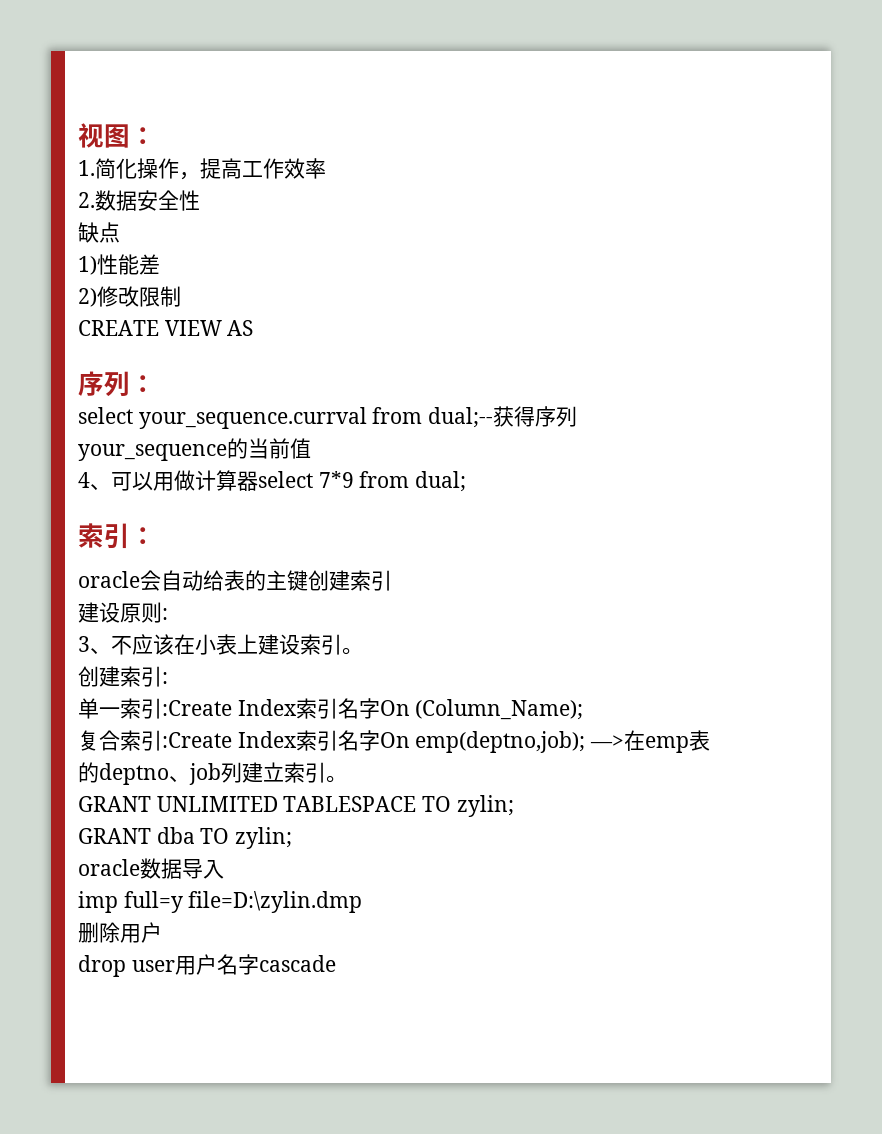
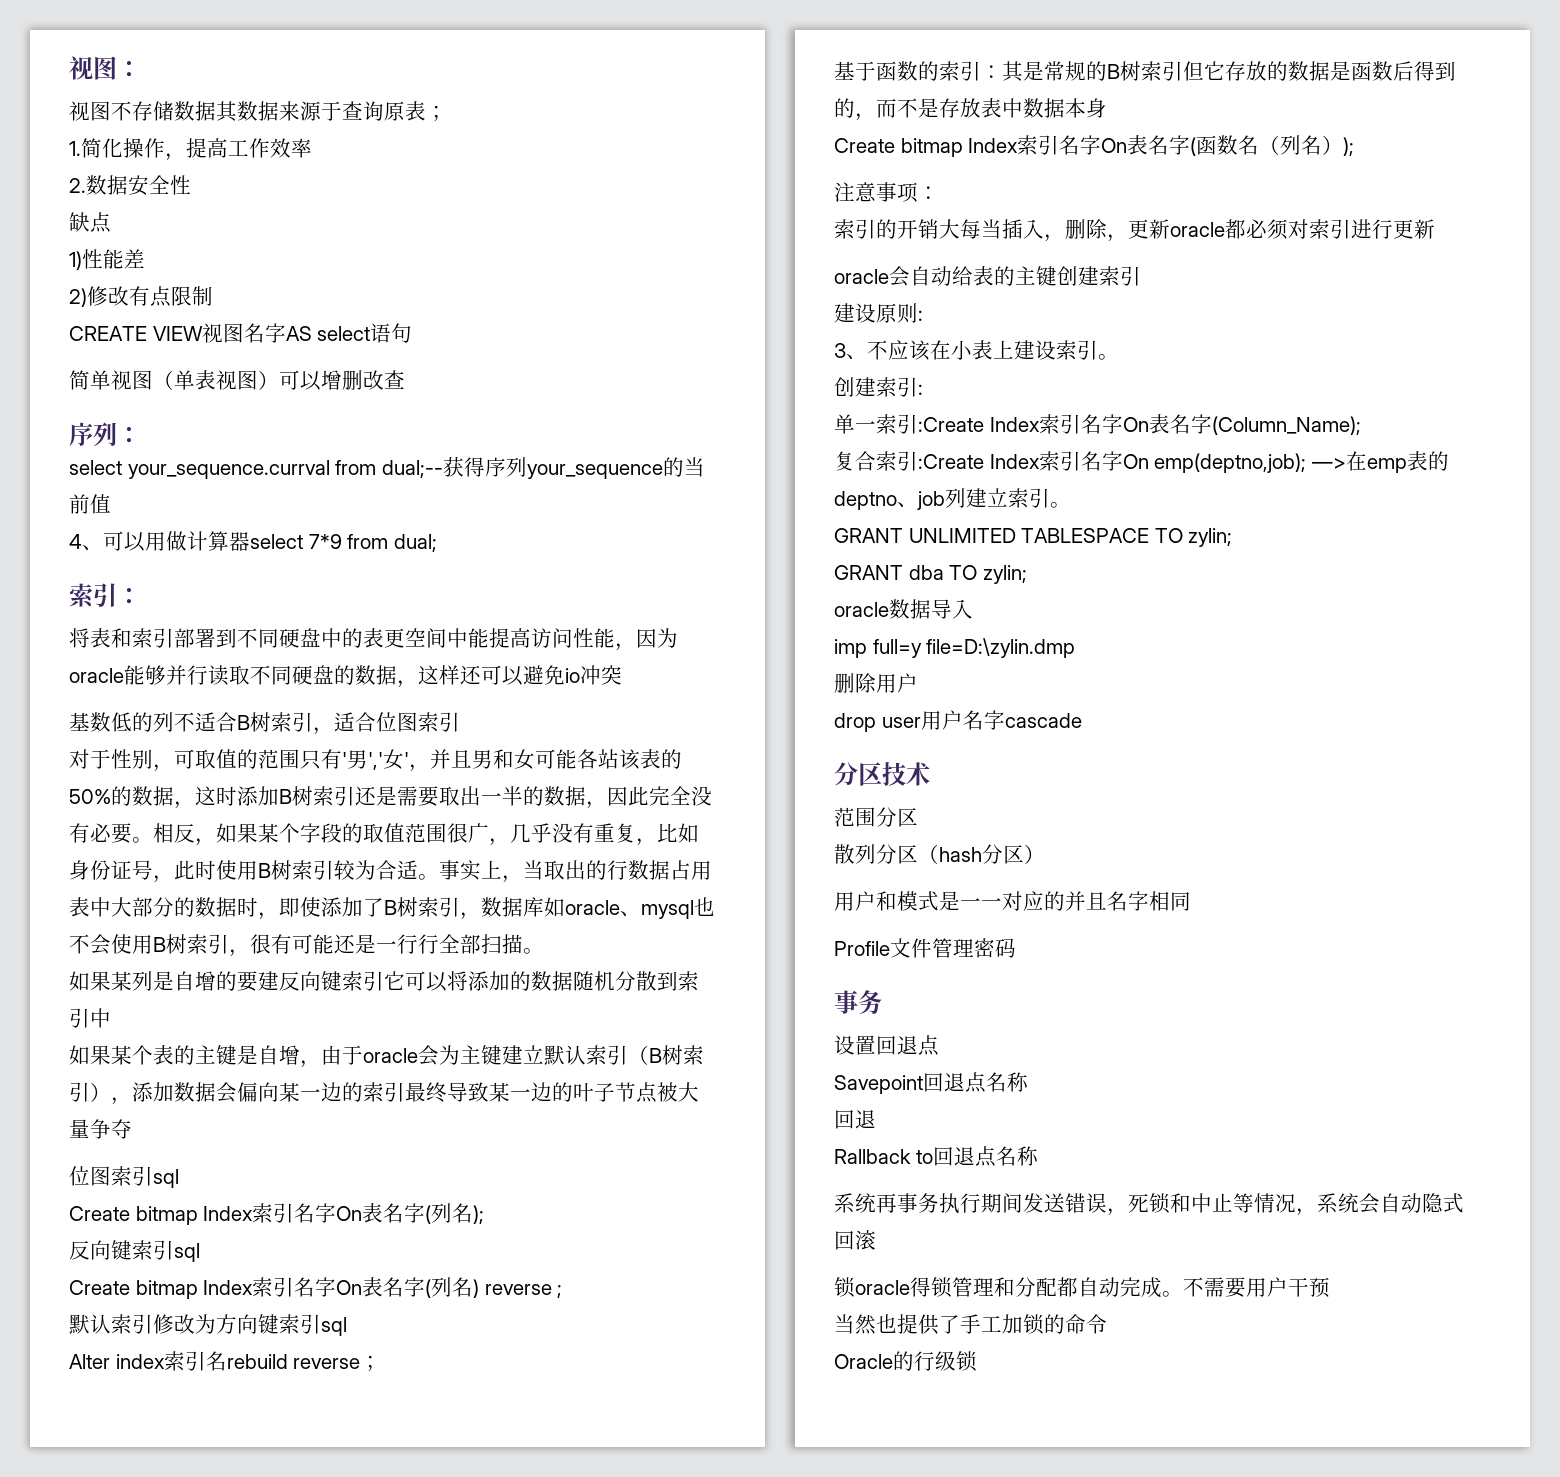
(156, 136) none -> [69,101,447,122] // 视图不存储数据其数据来源于查询原表；
(139, 296) none -> [129,286,171,307] 有点
(222, 328) none -> [201,323,286,343] 视图名字
(254, 328) none -> [317,323,413,343] [69,370,405,391] select语句 // 简单视图（单表视图）可以增删改查
(156, 536) none -> [69,628,678,651] [69,665,622,688] [69,712,460,735] [69,749,682,772] [69,786,712,809] [69,823,699,846] [69,860,712,883] [69,897,715,920] [69,934,544,957] [69,971,699,992] [69,1008,111,1028] [69,1045,704,1068] [69,1082,699,1105] [69,1119,132,1139] [69,1166,179,1188] [69,1203,485,1225] [69,1240,200,1262] [69,1277,563,1299] [69,1314,347,1336] [69,1351,382,1371] [834,61,1456,82] [834,98,1107,121] [834,135,1355,157] [834,182,939,203] [834,219,1435,242] // 将表和索引部署到不同硬盘中的表更空间中能提高访问性能，因为oracle能够并行读取不同硬盘的数据，这样还可以避免io冲突 // 基数低的列不适合B树索引，适合位图索引 // 对于性别，可取值的范围只有'男','女'，并且男和女可能各站该表的50%的数据，这时添加B树索引还是需要取出一半的数据，因此完全没有必要。相反，如果某个字段的取值范围很广，几乎没有重复，比如身份证号，此时使用B树索引较为合适。事实上，当取出的行数据占用表中大部分的数据时，即使添加了B树索引，数据库如oracle、mysql也不会使用B树索引，很有可能还是一行行全部扫描。 // 如果某列是自增的要建反向键索引它可以将添加的数据随机分散到索引中 // 如果某个表的主键是自增，由于oracle会为主键建立默认索引（B树索引），添加数据会偏向某一边的索引最终导致某一边的叶子节点被大量争夺 // 位图索引sql // Create bitmap Index索引名字On表名字(列名); // 反向键索引sql // Create bitmap Index索引名字On表名字(列名) reverse ; // 默认索引修改为方向键索引sql // Alter index索引名rebuild reverse； // 基于函数的索引：其是常规的B树索引但它存放的数据是函数后得到的，而不是存放表中数据本身 // Create bitmap Index索引名字On表名字(函数名（列名）); // 注意事项： // 索引的开销大每当插入，删除，更新oracle都必须对索引进行更新
(410, 708) none -> [1148,414,1212,434] 表名字
(336, 963) none -> [834,762,930,786] [834,807,918,827] [834,844,1045,864] [834,891,1191,911] [834,938,1016,958] [834,990,882,1015] [834,1035,939,1056] [834,1072,1028,1094] [834,1110,876,1129] [834,1146,1038,1167] [834,1193,1464,1216] [834,1230,876,1250] [834,1277,1330,1298] [834,1314,1107,1335] [834,1351,977,1372] // 分区技术 // 范围分区 // 散列分区（hash分区） // 用户和模式是一一对应的并且名字相同 // Profile文件管理密码 // 事务 // 设置回退点 // Savepoint回退点名称 // 回退 // Rallback to回退点名称 // 系统再事务执行期间发送错误，死锁和中止等情况，系统会自动隐式回滚 // 锁oracle得锁管理和分配都自动完成。不需要用户干预 // 当然也提供了手工加锁的命令 // Oracle的行级锁

